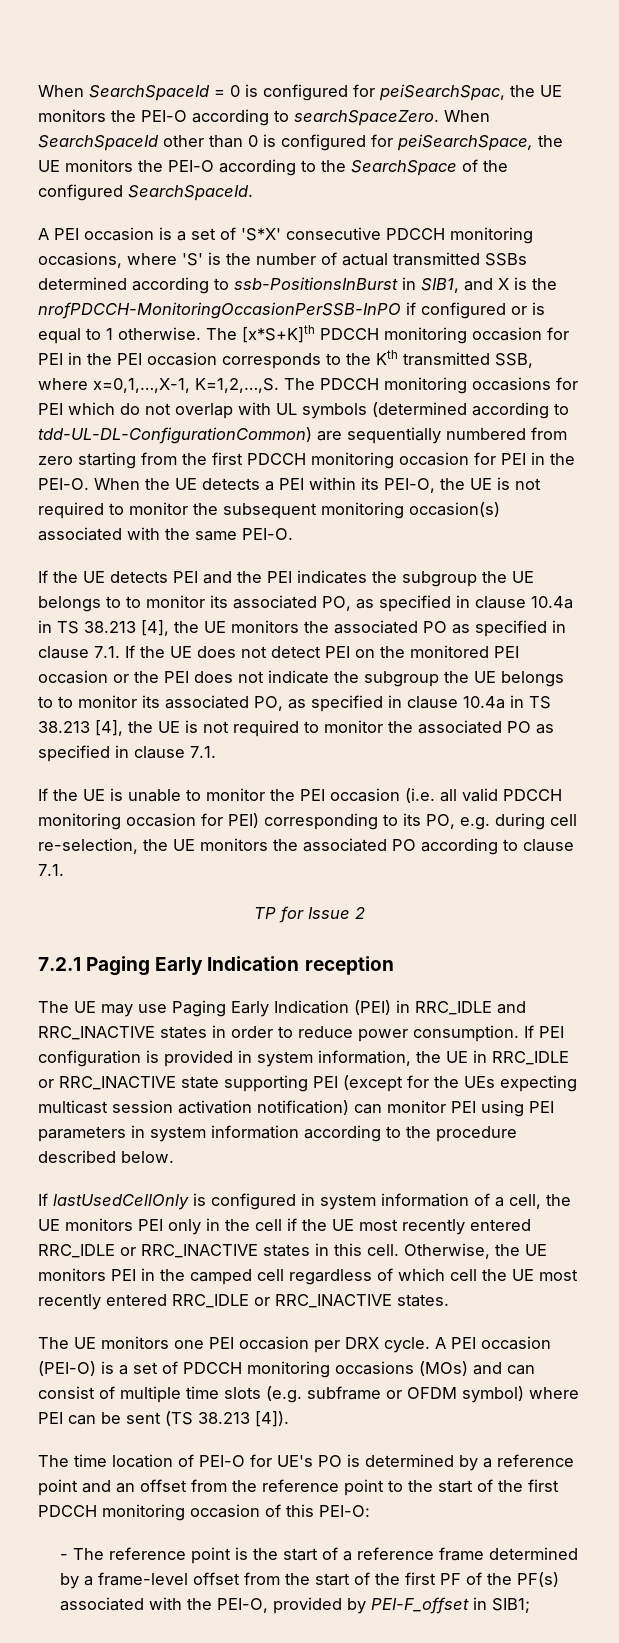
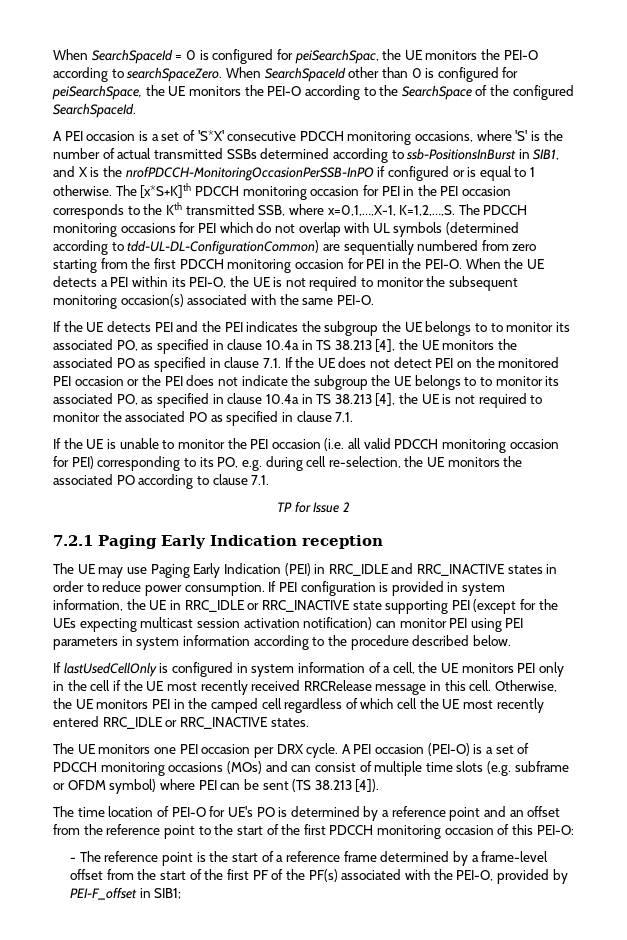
[470,1219,531,1231] [38,1244,310,1258] entered RRC_IDLE or RRC_INACTIVE states -> [251,680,427,695] received RRCRelease message

